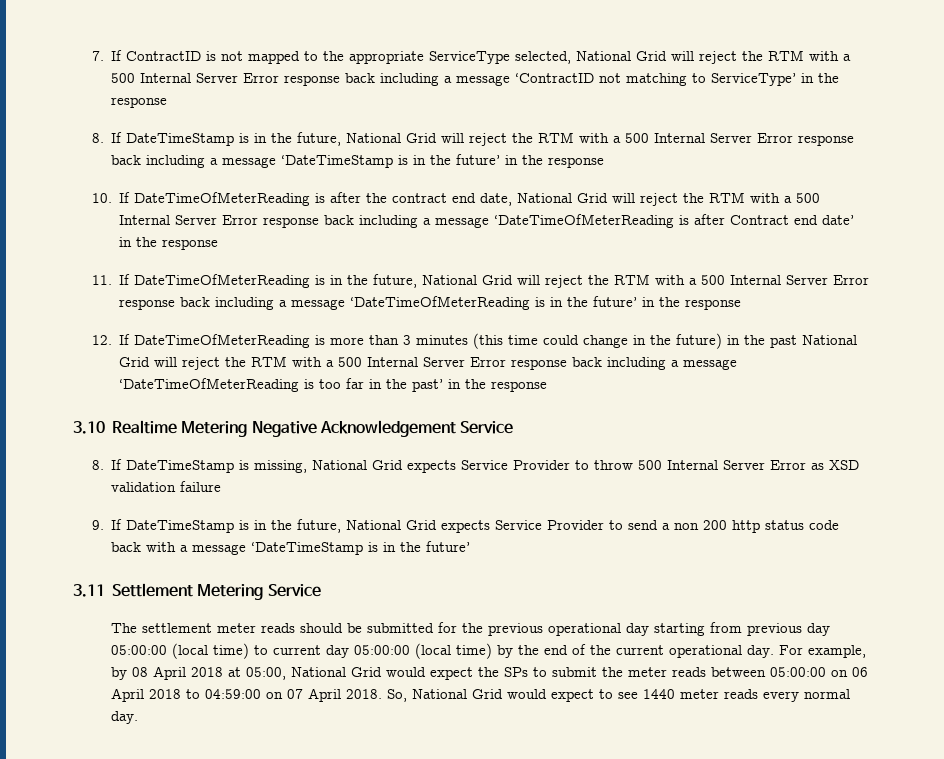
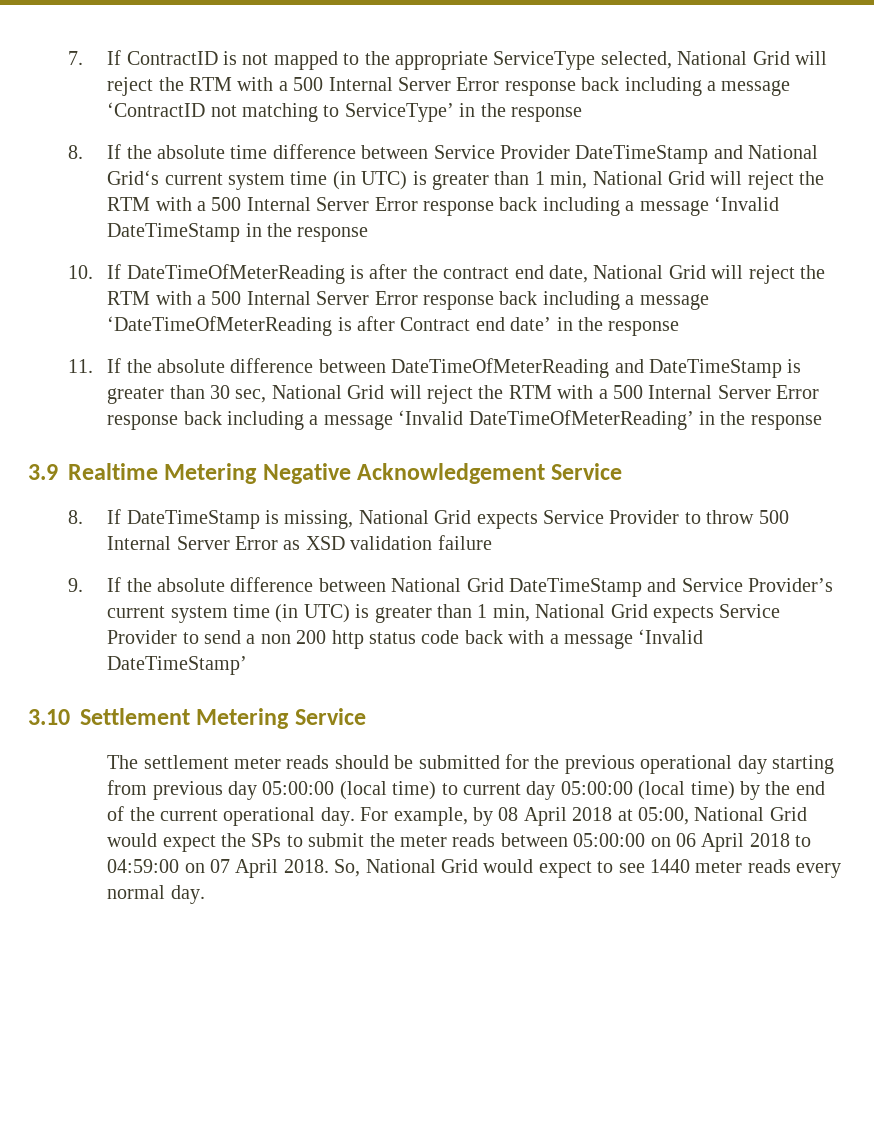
[126,132,342,146] DateTimeStamp is in the future, -> [126,144,819,164] [107,170,588,190] the absolute time difference between Service Provider DateTimeStamp and National Grid‘s current system time (in UTC) is greater than 1 min,
[281,154,501,168] ‘DateTimeStamp is in the future’ -> [714,196,780,211] [107,223,241,242] ‘Invalid DateTimeStamp
[134,274,418,288] DateTimeOfMeterReading is in the future, -> [126,358,802,378] [107,385,267,404] the absolute difference between DateTimeOfMeterReading and DateTimeStamp is greater than 30 sec,
[350,296,742,310] [91,333,858,349] [119,356,738,370] [119,378,548,392] [73,421,105,434] ‘DateTimeOfMeterReading is in the future’ in the response // 12. If DateTimeOfMeterReading is more than 3 minutes (this time could change in the future) in the past National Grid will reject the RTM with a 500 Internal Server Error response back including a message ‘DateTimeOfMeterReading is too far in the past’ in the response // 3.10 -> [398,410,822,430] [28,464,58,480] ‘Invalid DateTimeOfMeterReading’ in the response // 3.9
[126,519,342,533] DateTimeStamp is in the future, -> [126,577,834,597] [107,604,530,623] the absolute difference between National Grid DateTimeStamp and Service Provider’s current system time (in UTC) is greater than 1 min,
[251,541,471,555] [73,584,105,597] ‘DateTimeStamp is in the future’ // 3.11 -> [638,629,704,644] [107,656,248,675] [28,709,70,725] ‘Invalid DateTimeStamp’ // 3.10

